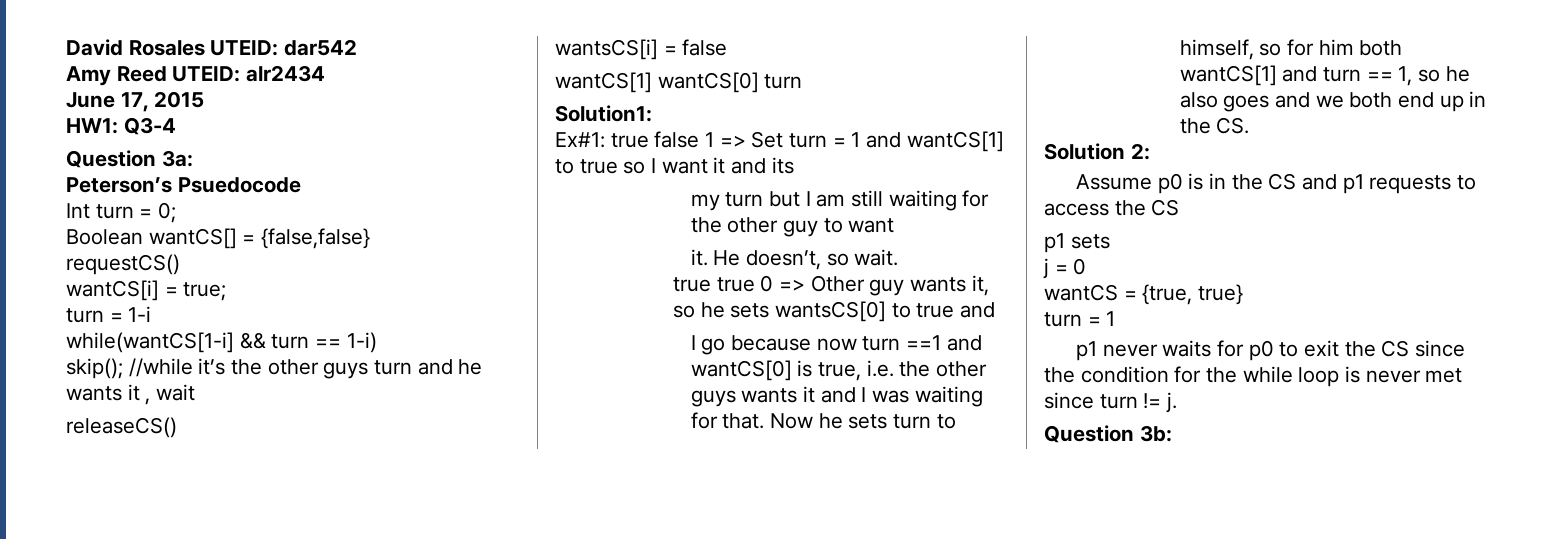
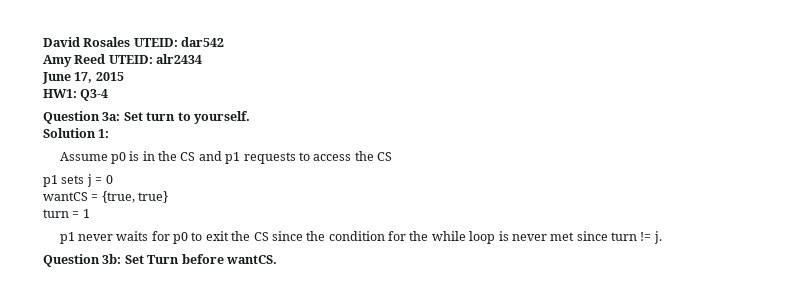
[66,177,301,193] [66,202,177,223] [66,228,371,249] [66,254,180,275] [66,280,227,301] [66,306,152,323] [66,332,377,353] [66,358,483,379] [66,384,196,405] [66,417,177,438] [555,39,728,60] [555,72,803,93] [555,105,652,122] [555,131,1004,152] [555,157,794,174] [690,190,990,211] [690,217,895,237] [690,249,899,270] [672,275,989,296] [672,301,995,322] [690,335,982,355] [690,360,987,381] [690,386,983,407] [690,412,956,429] [1179,39,1403,60] [1179,65,1470,86] [1179,91,1487,112] [1179,117,1250,134] // Peterson’s Psuedocode // Int turn = 0; // Boolean wantCS[] = {false,false} // requestCS() // wantCS[i] = true; // turn = 1-i // while(wantCS[1-i] && turn == 1-i) // skip(); //while it’s the other guys turn and he wants it , wait // releaseCS() // wantsCS[i] = false // wantCS[1] wantCS[0] turn // Solution1: // Ex#1: true false 1 => Set turn = 1 and wantCS[1] to true so I want it and its // my turn but I am still waiting for the other guy to want // it. He doesn’t, so wait. // true true 0 => Other guy wants it, so he sets wantsCS[0] to true and // I go because now turn ==1 and wantCS[0] is true, i.e. the other guys wants it and I was waiting for that. Now he sets turn to himself, so for him both wantCS[1] and turn == 1, so he also goes and we both end up in the CS. -> [123,111,250,124] Set turn to yourself.
[1130,143,1150,160] 2: -> [98,129,110,138] 1:
(1110, 241) // -> (85, 179) none
(1172, 433) none -> [124,254,277,264] Set Turn before wantCS.

